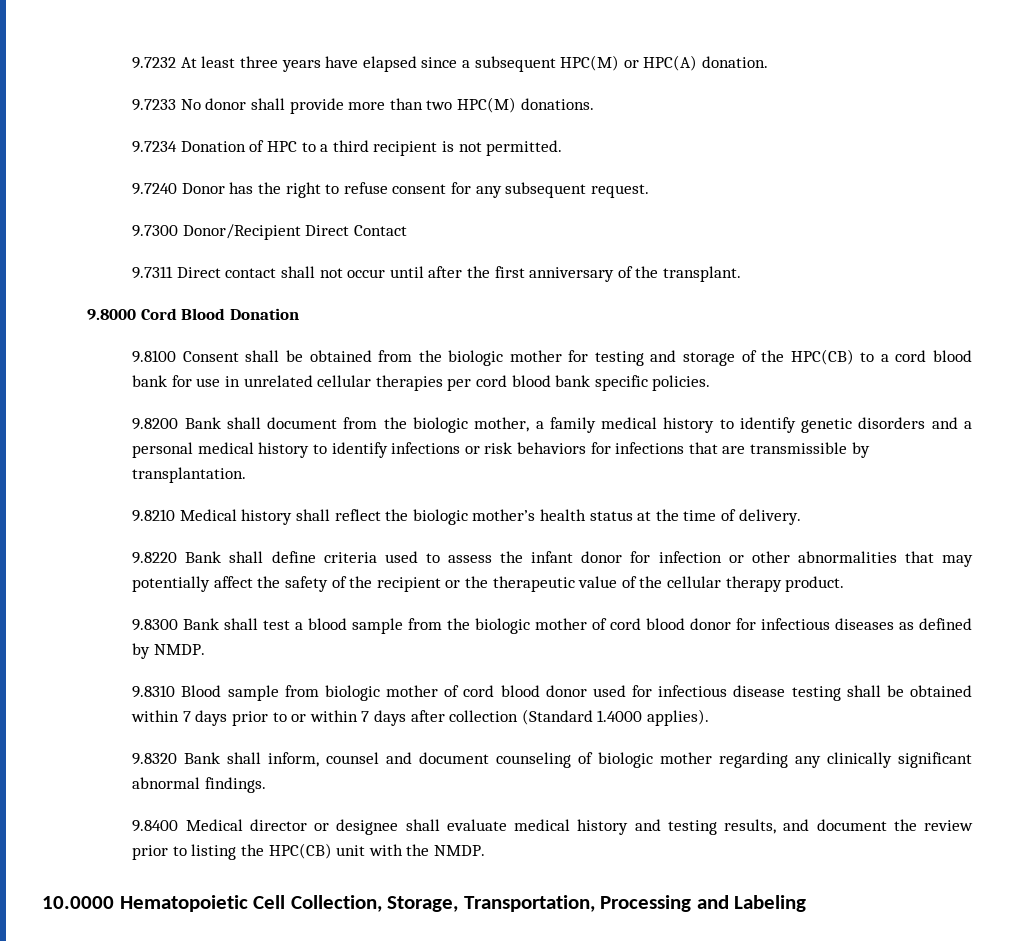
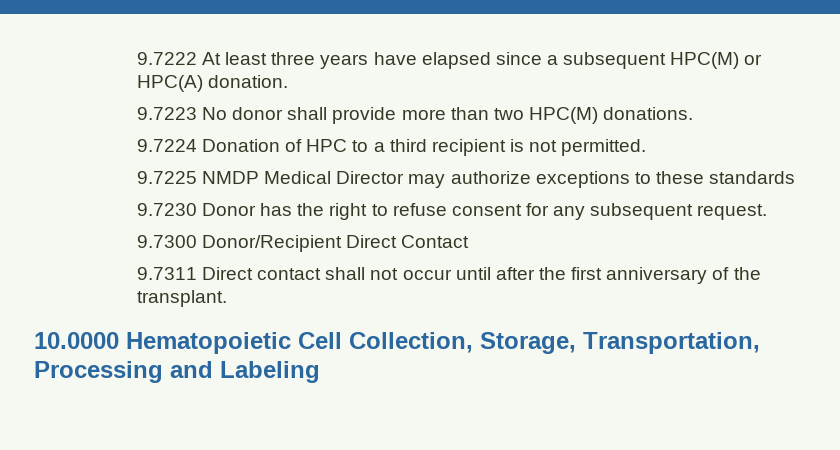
[132,57,177,69] 9.7232 -> [136,52,197,65] 9.7222
[132,99,177,111] 9.7233 -> [136,107,197,120] 9.7223
[132,141,178,153] 9.7234 -> [136,139,197,152] 9.7224
[132,183,178,195] 9.7240 -> [136,171,796,188] [136,203,197,216] 9.7225 NMDP Medical Director may authorize exceptions to these standards // 9.7230
[87,308,299,320] [132,349,972,366] [132,375,711,391] [132,417,972,433] [132,442,870,458] [132,467,247,483] [132,509,801,525] [132,551,974,567] [132,576,845,592] [132,618,972,634] [132,643,205,659] [132,685,972,701] [131,709,709,726] [132,752,973,768] [132,777,266,793] [132,819,973,835] [132,843,486,860] // 9.8000 Cord Blood Donation // 9.8100 Consent shall be obtained from the biologic mother for testing and storage of the HPC(CB) to a cord blood bank for use in unrelated cellular therapies per cord blood bank specific policies. // 9.8200 Bank shall document from the biologic mother, a family medical history to identify genetic disorders and a personal medical history to identify infections or risk behaviors for infections that are transmissible by transplantation. // 9.8210 Medical history shall reflect the biologic mother’s health status at the time of delivery. // 9.8220 Bank shall define criteria used to assess the infant donor for infection or other abnormalities that may potentially affect the safety of the recipient or the therapeutic value of the cellular therapy product. // 9.8300 Bank shall test a blood sample from the biologic mother of cord blood donor for infectious diseases as defined by NMDP. // 9.8310 Blood sample from biologic mother of cord blood donor used for infectious disease testing shall be obtained within 7 days prior to or within 7 days after collection (Standard 1.4000 applies). // 9.8320 Bank shall inform, counsel and document counseling of biologic mother regarding any clinically significant abnormal findings. // 9.8400 Medical director or designee shall evaluate medical history and testing results, and document the review prior to listing the HPC(CB) unit with the NMDP. -> (227, 298) none

